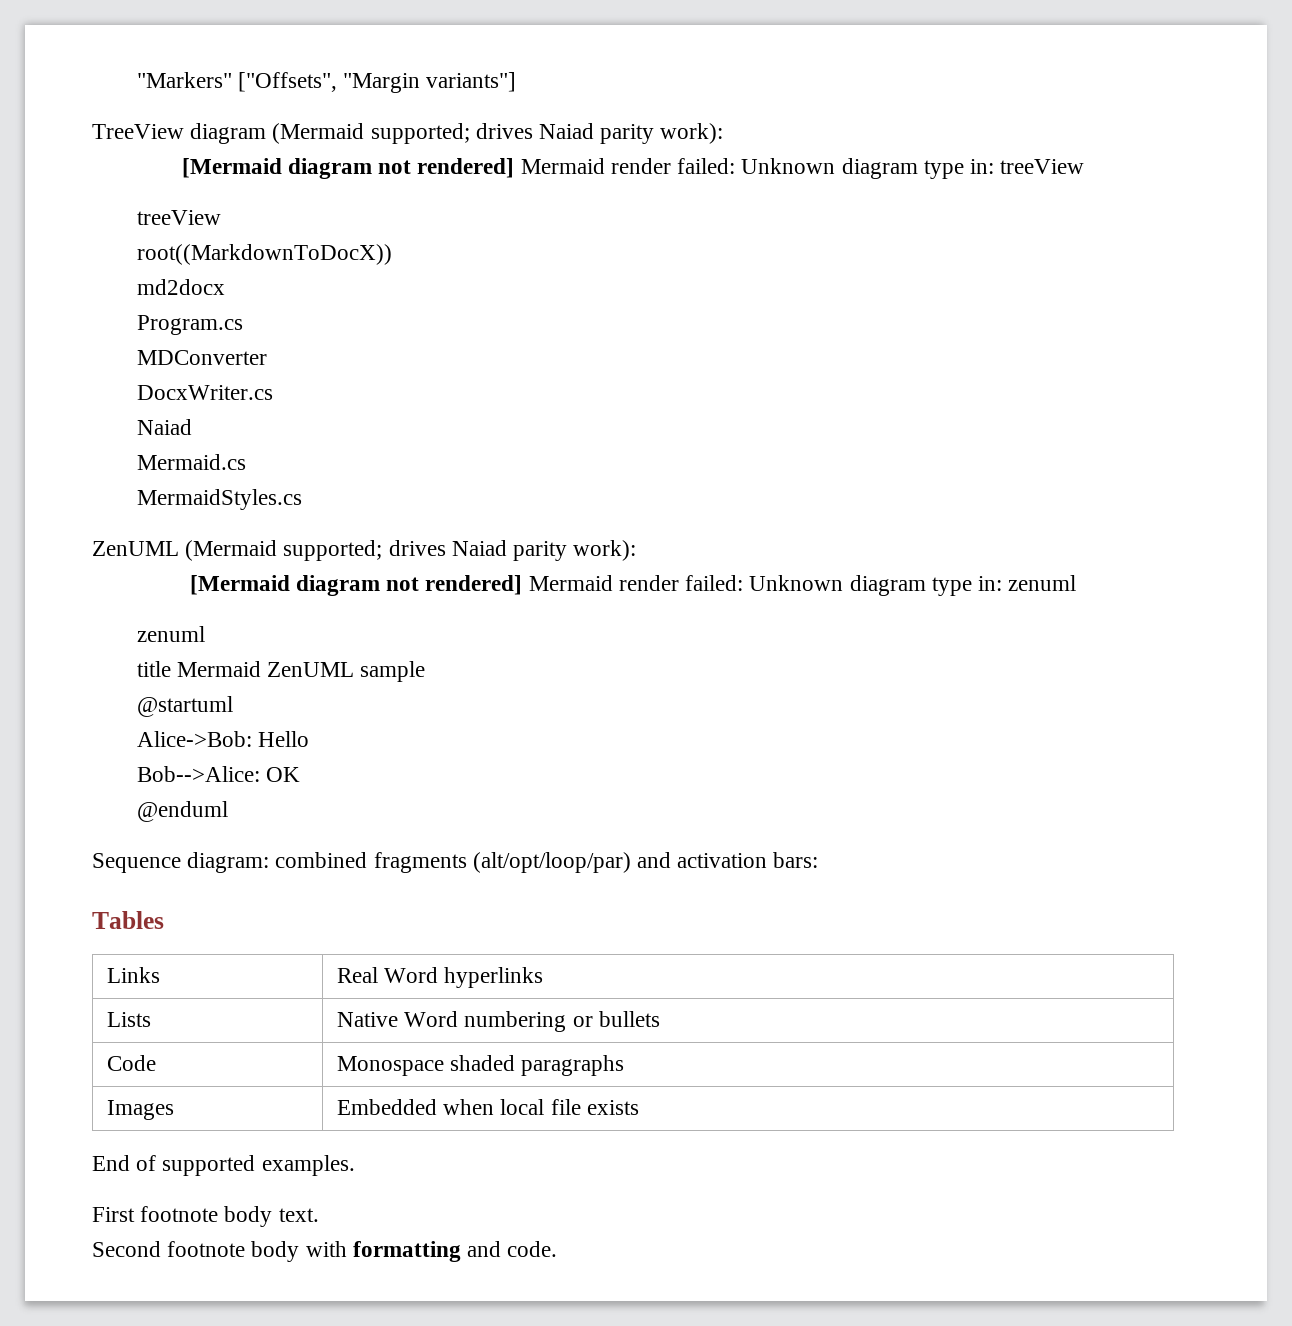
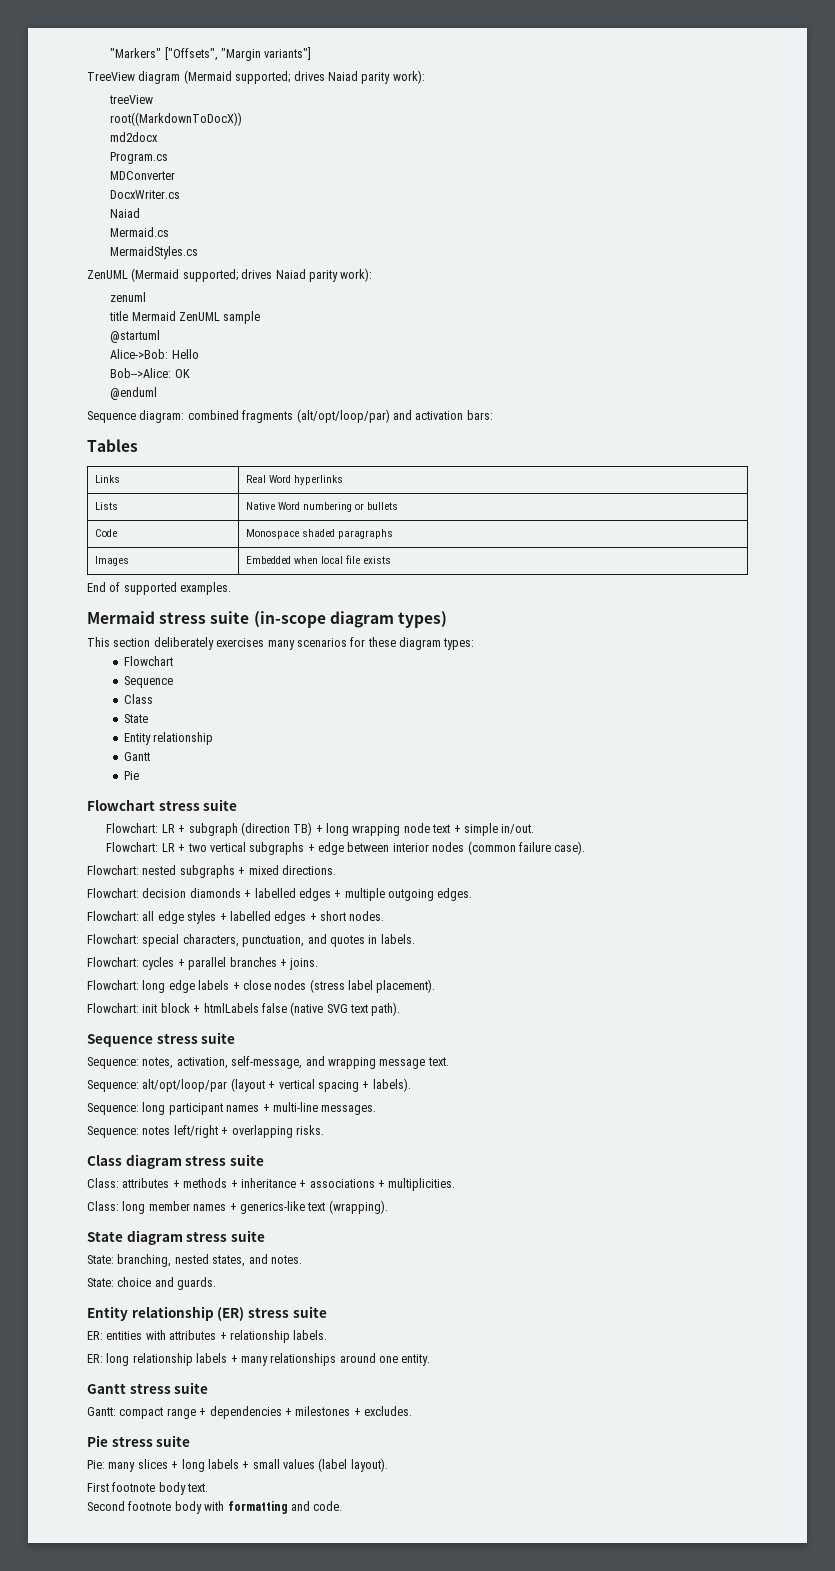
[181,158,1085,179] // [Mermaid diagram not rendered] Mermaid render failed: Unknown diagram type in: treeView -> (425, 77) none
[189,575,1077,596] // [Mermaid diagram not rendered] Mermaid render failed: Unknown diagram type in: zenuml -> (373, 275) none
(355, 1165) none -> [87,611,447,628] [87,637,475,650] [123,656,173,666] [123,676,173,688] [123,694,153,704] [123,714,148,723] [123,732,214,745] [123,752,150,761] [123,771,139,780] [87,799,238,811] [106,822,535,836] [106,841,586,855] [87,865,336,878] [87,888,473,901] [87,911,385,924] [87,934,415,947] [87,957,319,970] [87,979,436,993] [87,1002,401,1016] [87,1032,236,1047] [87,1056,449,1069] [87,1078,411,1092] [87,1102,377,1115] [87,1125,324,1138] [87,1154,264,1169] [87,1178,456,1191] [87,1200,388,1214] [87,1230,265,1245] [87,1254,302,1267] [87,1277,217,1290] [87,1306,327,1321] [87,1330,328,1343] [87,1353,431,1366] [87,1382,209,1394] [87,1406,412,1419] [87,1435,191,1447] [87,1458,388,1472] // Mermaid stress suite (in-scope diagram types) // This section deliberately exercises many scenarios for these diagram types: // Flowchart // Sequence // Class // State // Entity relationship // Gantt // Pie // Flowchart stress suite // Flowchart: LR + subgraph (direction TB) + long wrapping node text + simple in/out. // Flowchart: LR + two vertical subgraphs + edge between interior nodes (common failure case). // Flowchart: nested subgraphs + mixed directions. // Flowchart: decision diamonds + labelled edges + multiple outgoing edges. // Flowchart: all edge styles + labelled edges + short nodes. // Flowchart: special characters, punctuation, and quotes in labels. // Flowchart: cycles + parallel branches + joins. // Flowchart: long edge labels + close nodes (stress label placement). // Flowchart: init block + htmlLabels false (native SVG text path). // Sequence stress suite // Sequence: notes, activation, self-message, and wrapping message text. // Sequence: alt/opt/loop/par (layout + vertical spacing + labels). // Sequence: long participant names + multi-line messages. // Sequence: notes left/right + overlapping risks. // Class diagram stress suite // Class: attributes + methods + inheritance + associations + multiplicities. // Class: long member names + generics-like text (wrapping). // State diagram stress suite // State: branching, nested states, and notes. // State: choice and guards. // Entity relationship (ER) stress suite // ER: entities with attributes + relationship labels. // ER: long relationship labels + many relationships around one entity. // Gantt stress suite // Gantt: compact range + dependencies + milestones + excludes. // Pie stress suite // Pie: many slices + long labels + small values (label layout).

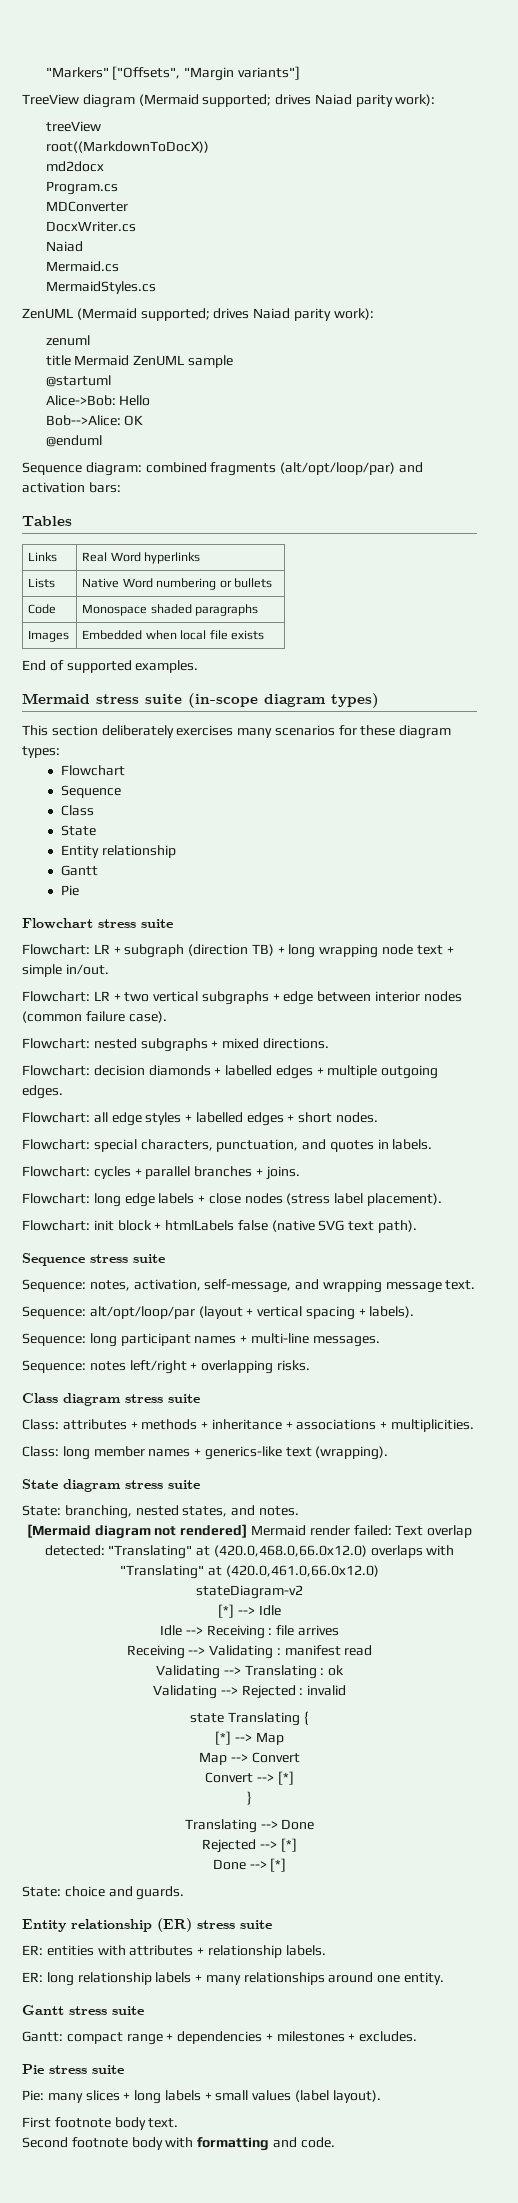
(302, 1259) none -> [26,1524,473,1539] [44,1545,455,1559] [120,1565,379,1579] [196,1585,303,1599] [218,1604,281,1618] [160,1625,339,1639] [126,1645,373,1659] [155,1665,345,1679] [152,1685,347,1699] [190,1711,309,1726] [215,1731,284,1745] [199,1752,300,1765] [205,1771,294,1785] [247,1791,252,1805] [184,1819,315,1833] [202,1838,297,1853] [212,1858,287,1872] // [Mermaid diagram not rendered] Mermaid render failed: Text overlap detected: "Translating" at (420.0,468.0,66.0x12.0) overlaps with "Translating" at (420.0,461.0,66.0x12.0) // stateDiagram-v2 // [*] --> Idle // Idle --> Receiving : file arrives // Receiving --> Validating : manifest read // Validating --> Translating : ok // Validating --> Rejected : invalid // state Translating { // [*] --> Map // Map --> Convert // Convert --> [*] // } // Translating --> Done // Rejected --> [*] // Done --> [*]

